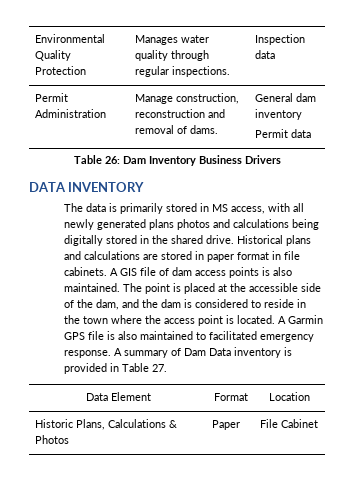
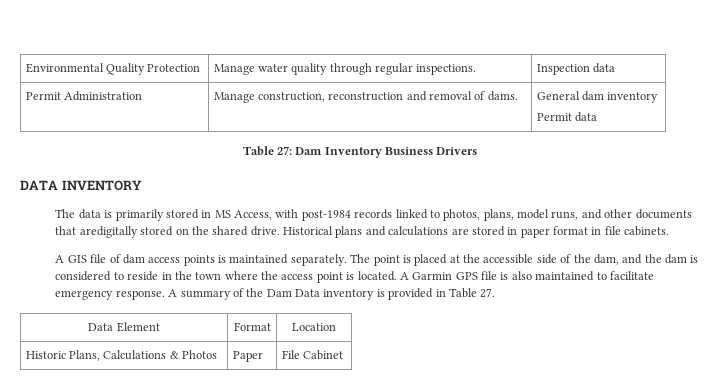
[135,35,179,45] Manages -> [213,64,255,75] Manage
[104,156,120,164] 26: -> [276,146,292,155] 27:
[231,203,305,214] [64,219,320,230] [64,235,150,246] access, with all newly generated plans photos and calculations being digitally stored in -> [234,209,692,221] [55,226,189,238] Access, with post-1984 records linked to photos, plans, model runs, and other documents that aredigitally stored on
(108, 271) none -> (670, 231) //
[273,267,293,276] [64,283,121,292] also maintained. -> [229,254,347,266] maintained separately.
[209,331,258,340] facilitated -> [609,271,654,280] facilitate
(182, 352) none -> [246,288,264,297] the

